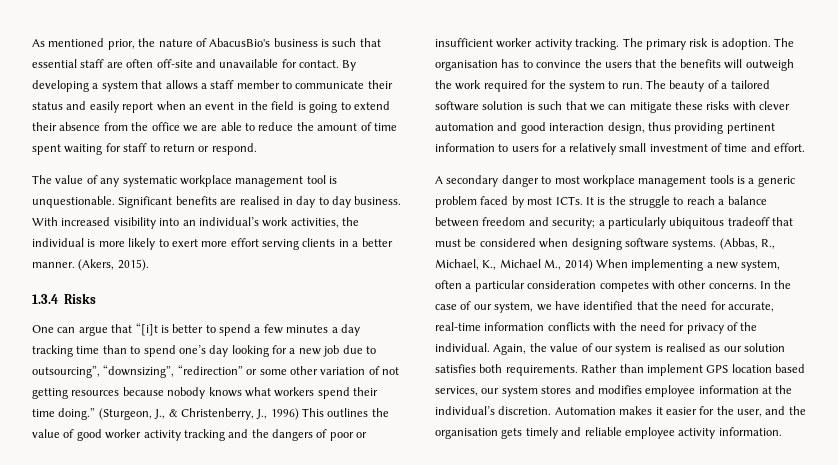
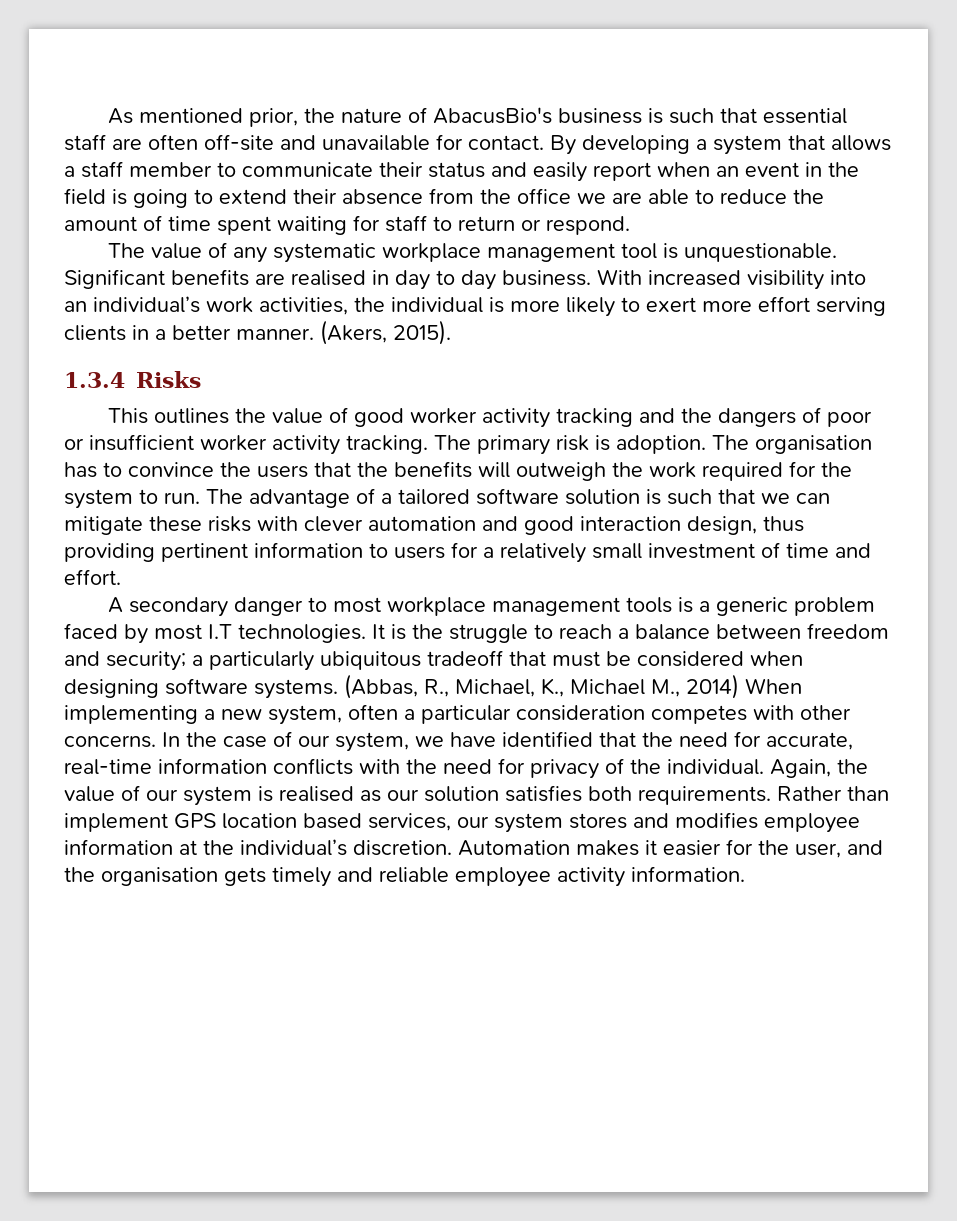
[32,323,360,336] [32,345,376,357] [32,365,399,378] [32,387,378,399] [32,408,299,420] One can argue that “[i]t is better to spend a few minutes a day tracking time than to spend one’s day looking for a new job due to outsourcing”, “downsizing”, “redirection” or some other variation of not getting resources because nobody knows what workers spend their time doing.” (Sturgeon, J., & Christenberry, J., 1996) -> (201, 379) none
[669,80,705,92] beauty -> [249,489,350,508] advantage
[555,196,583,205] ICTs. -> [208,624,366,643] I.T technologies.

